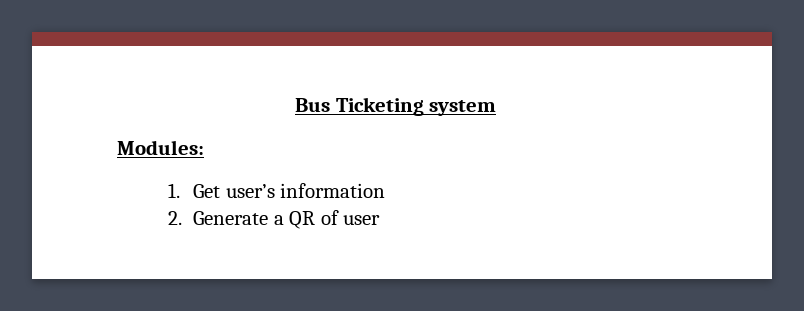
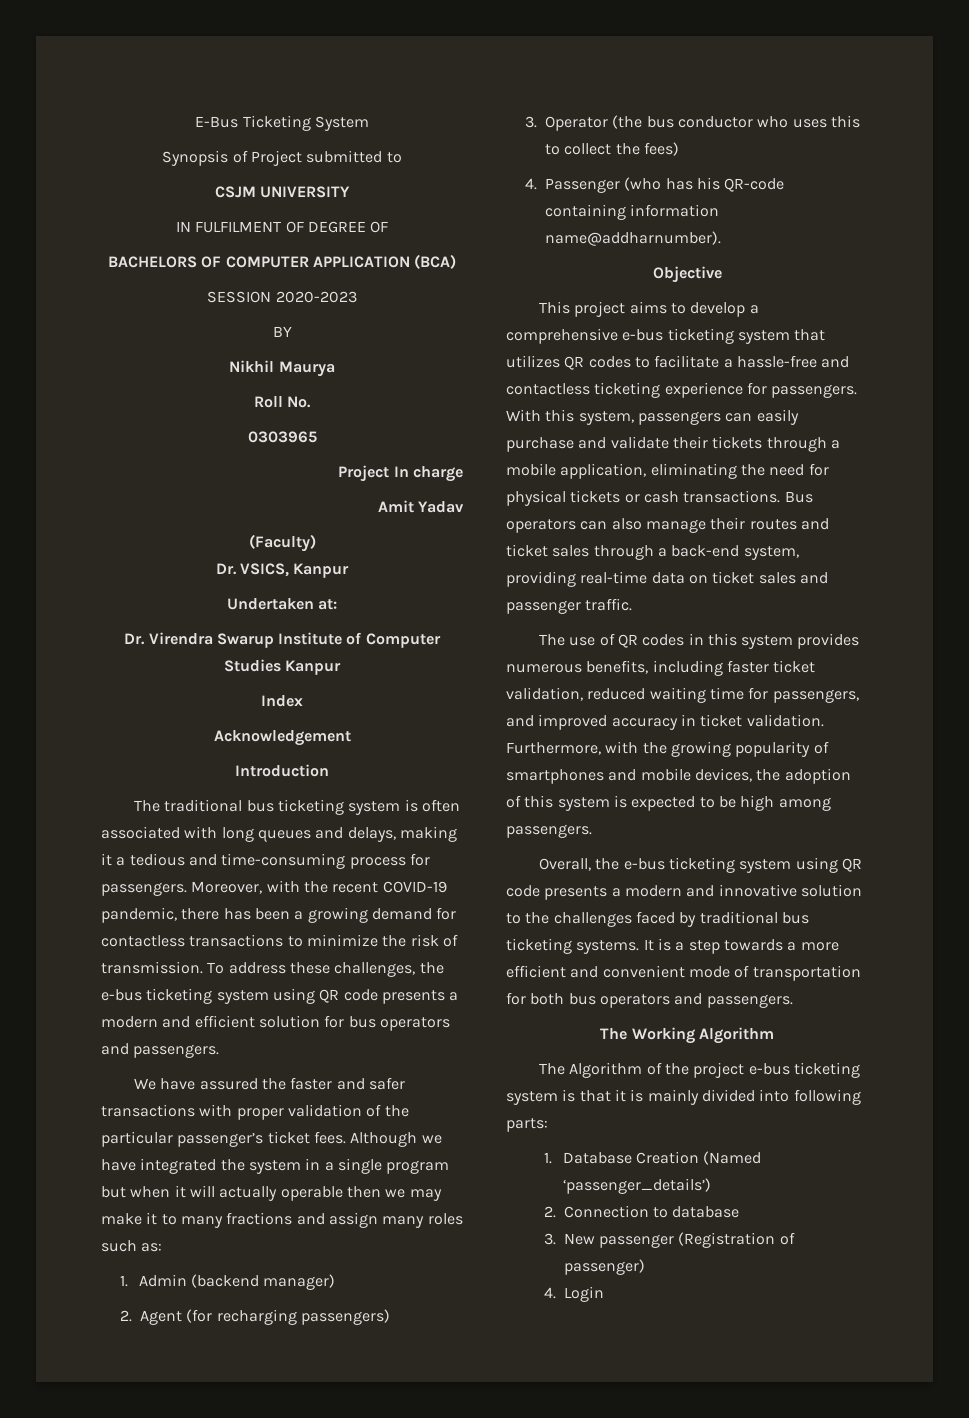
[294,97,497,116] [117,140,204,155] [167,183,386,198] [167,210,381,229] Bus Ticketing system // Modules: // 1. Get user’s information // 2. Generate a QR of user -> [195,115,369,131] [162,150,402,166] [214,186,351,198] [175,221,389,233] [107,254,457,269] [207,291,357,303] [272,326,292,337] [229,360,335,377] [253,396,312,408] [247,431,317,443] [338,465,463,482] [377,500,464,513] [248,534,316,552] [215,563,350,578] [226,598,338,610] [124,632,441,648] [223,659,342,675] [261,695,303,707] [213,730,351,746] [235,764,329,777] [133,799,460,815] [101,826,457,842] [101,853,430,869] [101,880,447,896] [101,907,457,923] [101,934,458,947] [101,961,444,977] [101,988,459,1004] [101,1015,450,1031] [101,1043,220,1058] [133,1077,405,1090] [101,1104,409,1120] [101,1131,442,1147] [101,1158,450,1174] [101,1185,442,1201] [101,1212,463,1228] [101,1240,163,1252] [119,1274,336,1290] [119,1309,390,1325] [524,115,860,131] [544,142,679,156] [524,177,785,193] [544,204,720,220] [544,231,721,246] [652,266,722,283] [538,301,759,317] [506,328,826,344] [506,355,850,370] [506,382,858,398] [506,409,799,425] [506,436,840,452] [506,463,829,479] [506,490,813,506] [506,517,829,533] [506,544,799,560] [506,571,828,587] [506,598,633,614] [538,633,860,649] [506,660,816,676] [506,687,859,703] [506,714,824,730] [506,741,829,757] [506,768,851,784] [506,795,831,811] [506,824,592,838] [538,857,862,873] [506,884,862,900] [506,911,809,927] [506,938,839,954] [506,965,861,981] [506,992,793,1008] [600,1027,774,1044] [538,1062,860,1078] [506,1089,861,1105] [506,1118,548,1132] [543,1151,762,1165] [562,1178,711,1194] [543,1205,740,1218] [543,1232,795,1248] [563,1259,645,1275] [543,1286,604,1302] E-Bus Ticketing System // Synopsis of Project submitted to // CSJM UNIVERSITY // IN FULFILMENT OF DEGREE OF // BACHELORS OF COMPUTER APPLICATION (BCA) // SESSION 2020-2023 // BY // Nikhil Maurya // Roll No. // 0303965 // Project In charge // Amit Yadav // (Faculty) // Dr. VSICS, Kanpur // Undertaken at: // Dr. Virendra Swarup Institute of Computer Studies Kanpur // Index // Acknowledgement // Introduction // The traditional bus ticketing system is often associated with long queues and delays, making it a tedious and time-consuming process for passengers. Moreover, with the recent COVID-19 pandemic, there has been a growing demand for contactless transactions to minimize the risk of transmission. To address these challenges, the e-bus ticketing system using QR code presents a modern and efficient solution for bus operators and passengers. // We have assured the faster and safer transactions with proper validation of the particular passenger’s ticket fees. Although we have integrated the system in a single program but when it will actually operable then we may make it to many fractions and assign many roles such as: // 1. Admin (backend manager) // 2. Agent (for recharging passengers) // 3. Operator (the bus conductor who uses this to collect the fees) // 4. Passenger (who has his QR-code containing information name@addharnumber). // Objective // This project aims to develop a comprehensive e-bus ticketing system that utilizes QR codes to facilitate a hassle-free and contactless ticketing experience for passengers. With this system, passengers can easily purchase and validate their tickets through a mobile application, eliminating the need for physical tickets or cash transactions. Bus operators can also manage their routes and ticket sales through a back-end system, providing real-time data on ticket sales and passenger traffic. // The use of QR codes in this system provides numerous benefits, including faster ticket validation, reduced waiting time for passengers, and improved accuracy in ticket validation. Furthermore, with the growing popularity of smartphones and mobile devices, the adoption of this system is expected to be high among passengers. // Overall, the e-bus ticketing system using QR code presents a modern and innovative solution to the challenges faced by traditional bus ticketing systems. It is a step towards a more efficient and convenient mode of transportation for both bus operators and passengers. // The Working Algorithm // The Algorithm of the project e-bus ticketing system is that it is mainly divided into following parts: // 1. Database Creation (Named ‘passenger_details’) // 2. Connection to database // 3. New passenger (Registration of passenger) // 4. Login

